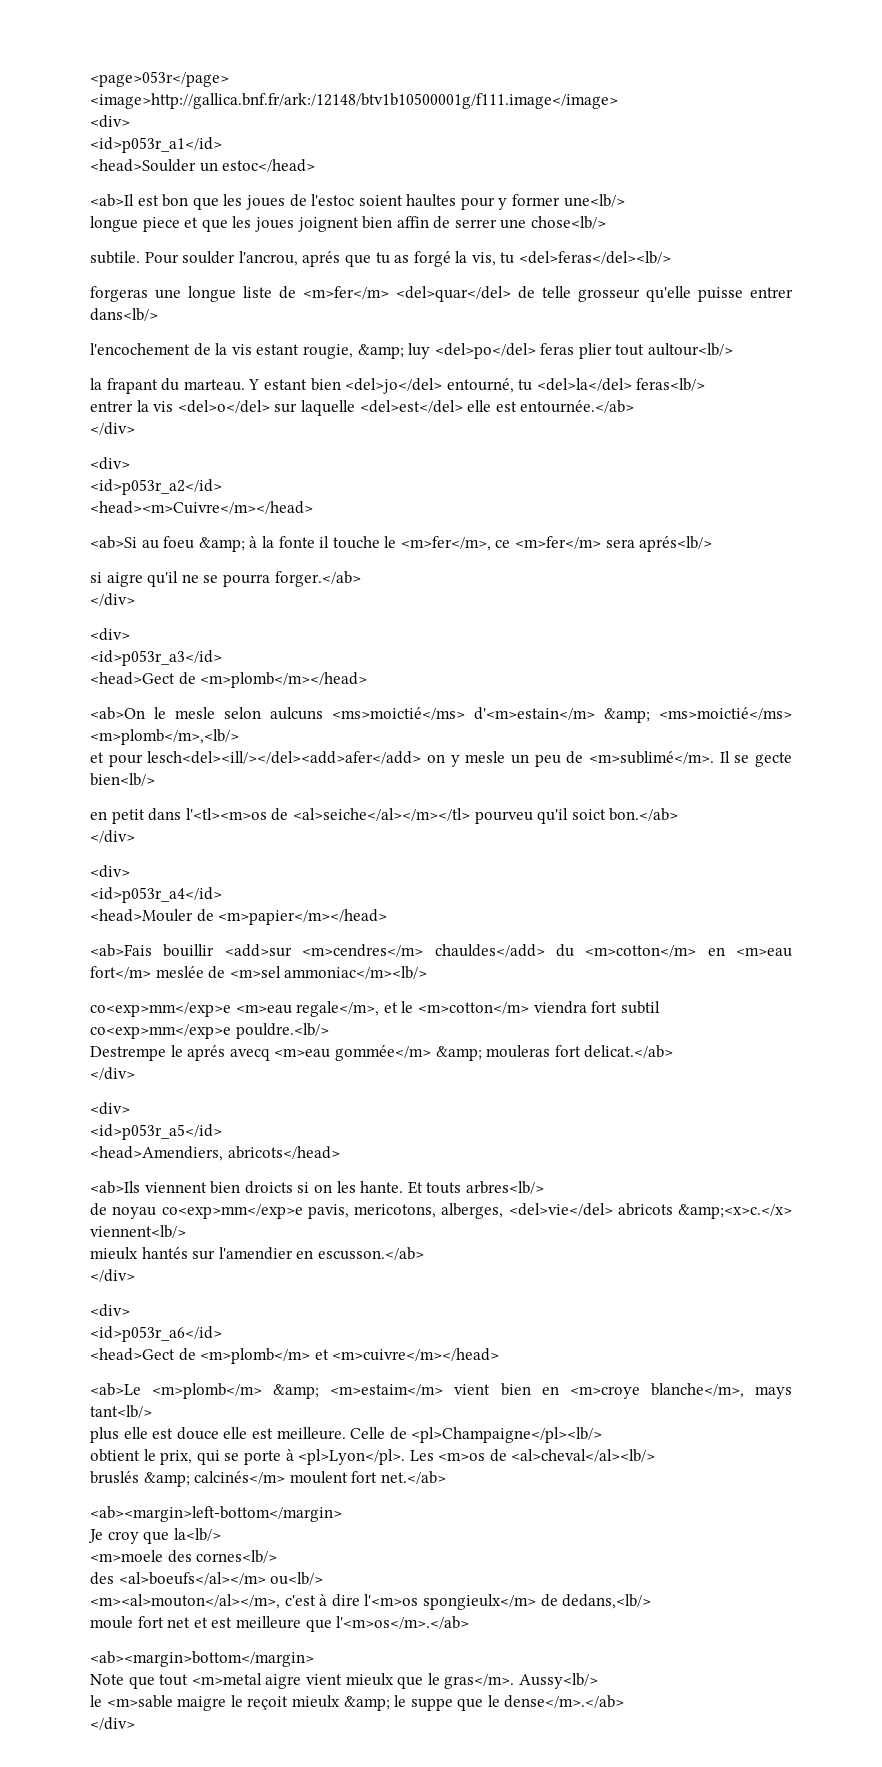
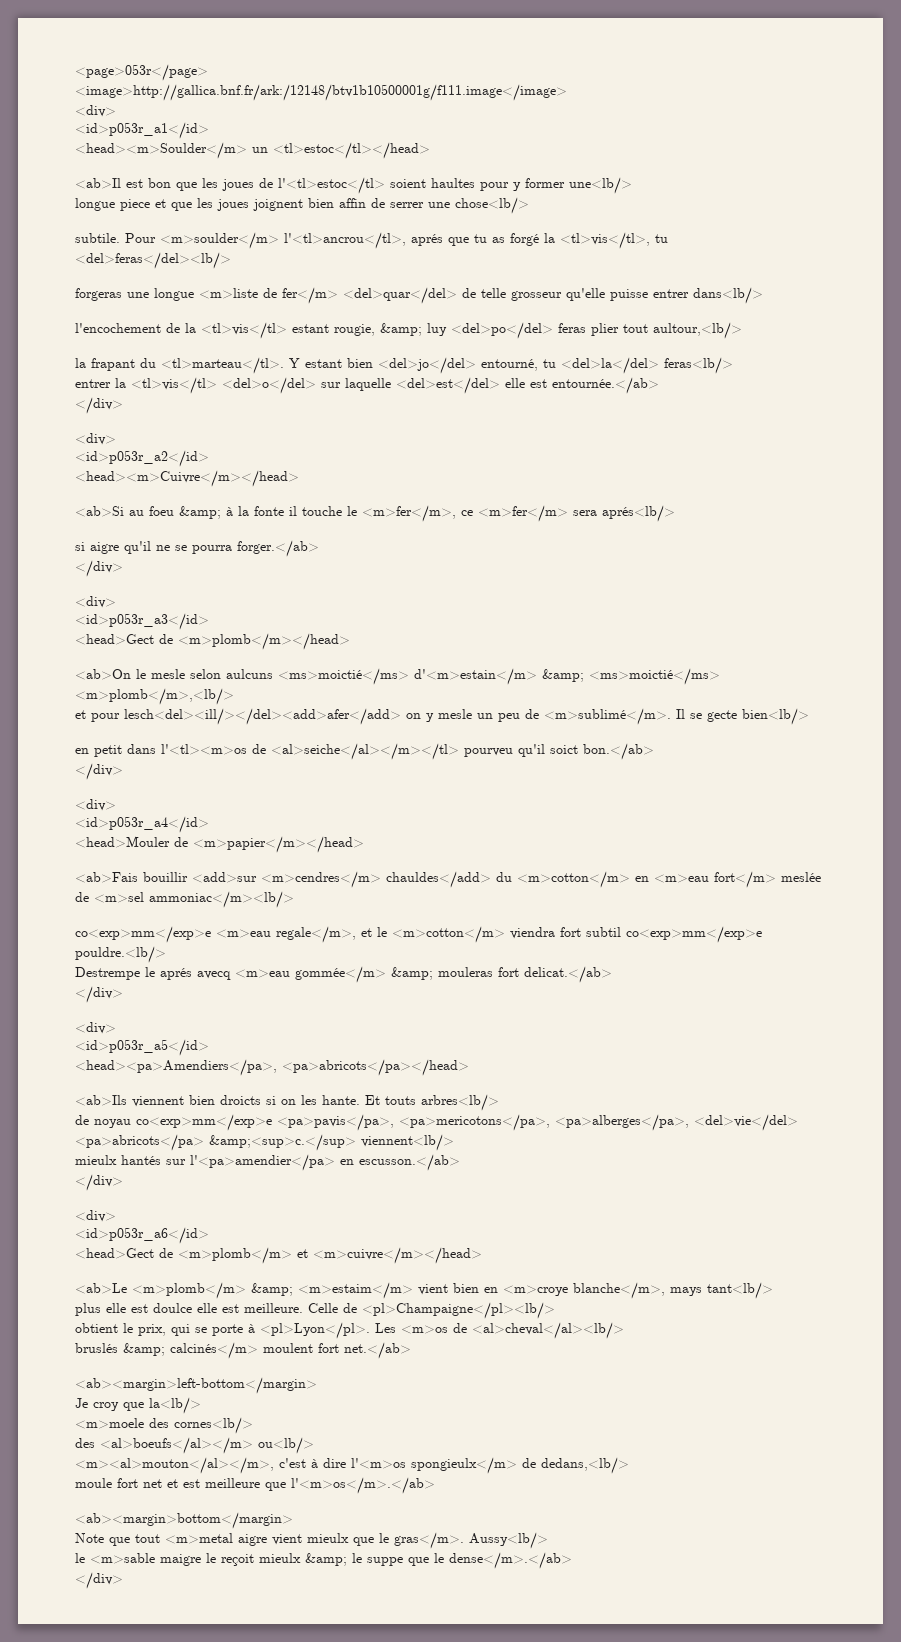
[90,159,316,172] <head>Soulder un estoc</head> -> [75,142,430,159] <head><m>Soulder</m> un <tl>estoc</tl></head>
[311,194,355,206] l'estoc -> [278,177,385,194] l'<tl>estoc</tl>
[182,251,298,266] soulder l'ancrou, -> [160,232,406,249] <m>soulder</m> l'<tl>ancrou</tl>,
[471,252,496,266] vis, -> [560,232,650,249] <tl>vis</tl>,
[243,286,389,299] liste de <m>fer</m> -> [199,287,338,304] <m>liste de fer</m>
[231,344,252,355] vis -> [201,322,287,339] <tl>vis</tl>
[648,343,734,356] aultour<lb/> -> [653,322,742,339] aultour,<lb/>
[183,379,245,391] marteau. -> [161,357,284,374] <tl>marteau</tl>.
[153,401,174,412] vis -> [131,377,217,394] <tl>vis</tl>
[90,1146,340,1161] <head>Amendiers, abricots</head> -> [75,1059,469,1076] <head><pa>Amendiers</pa>, <pa>abricots</pa></head>
[307,1203,792,1219] pavis, mericotons, alberges, <del>vie</del> abricots &amp;<x>c.</x> -> [277,1114,798,1131] [75,1134,356,1151] <pa>pavis</pa>, <pa>mericotons</pa>, <pa>alberges</pa>, <del>vie</del> <pa>abricots</pa> &amp;<sup>c.</sup>
[218,1247,293,1260] l'amendier -> [190,1154,335,1171] l'<pa>amendier</pa>
[176,1427,219,1440] douce -> [153,1303,192,1313] doulce

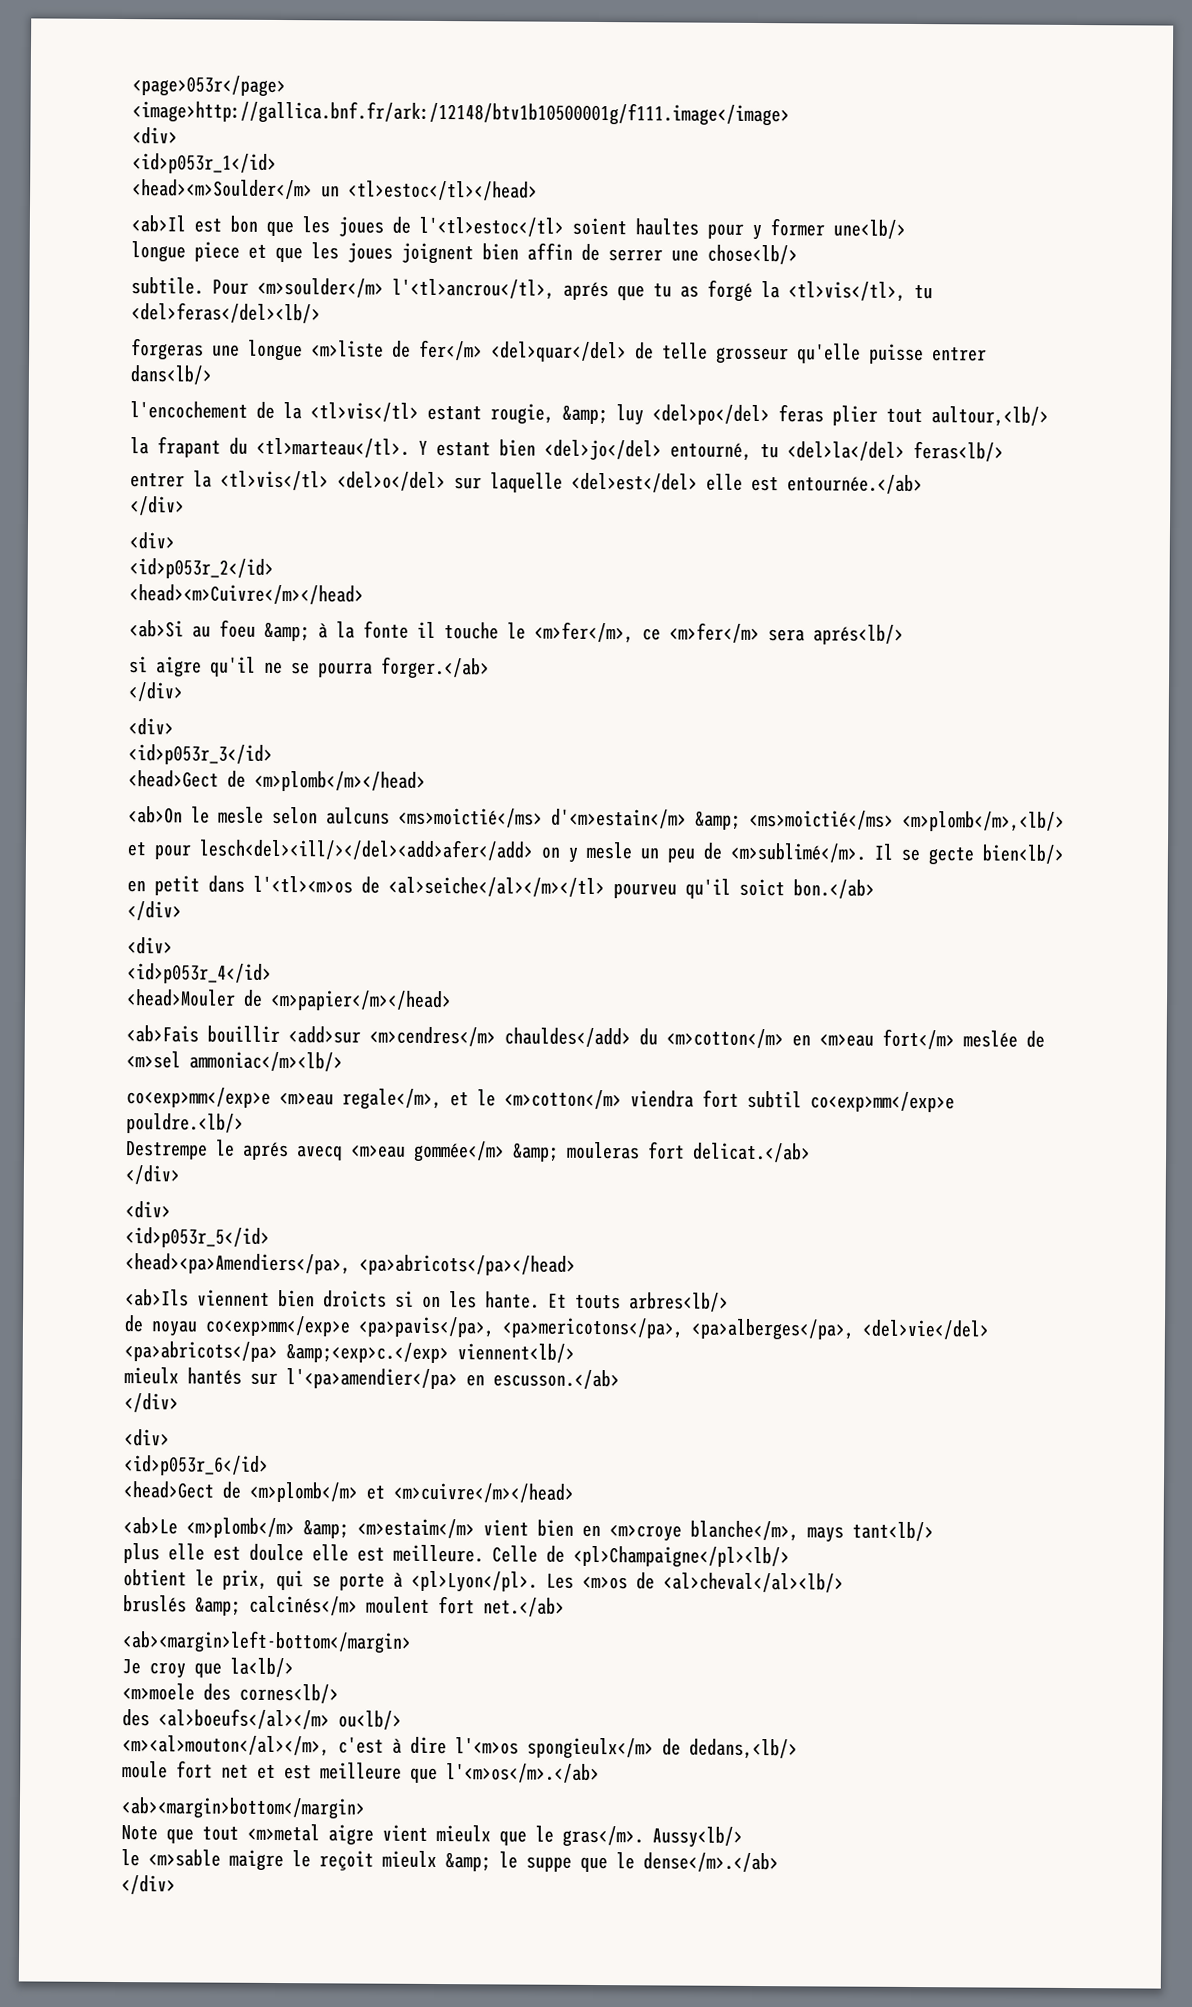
[75,122,209,139] <id>p053r_a1</id> -> [132,153,277,174] <id>p053r_1</id>
[75,450,209,467] <id>p053r_a2</id> -> [129,558,274,579] <id>p053r_2</id>
[75,613,209,630] <id>p053r_a3</id> -> [128,744,273,765] <id>p053r_3</id>
[75,816,209,833] <id>p053r_a4</id> -> [127,963,272,984] <id>p053r_4</id>
[75,1039,209,1056] <id>p053r_a5</id> -> [125,1227,270,1248] <id>p053r_5</id>
[209,1134,356,1151] &amp;<sup>c.</sup> -> [286,1342,449,1364] &amp;<exp>c.</exp>
[75,1227,209,1244] <id>p053r_a6</id> -> [124,1455,269,1476] <id>p053r_6</id>

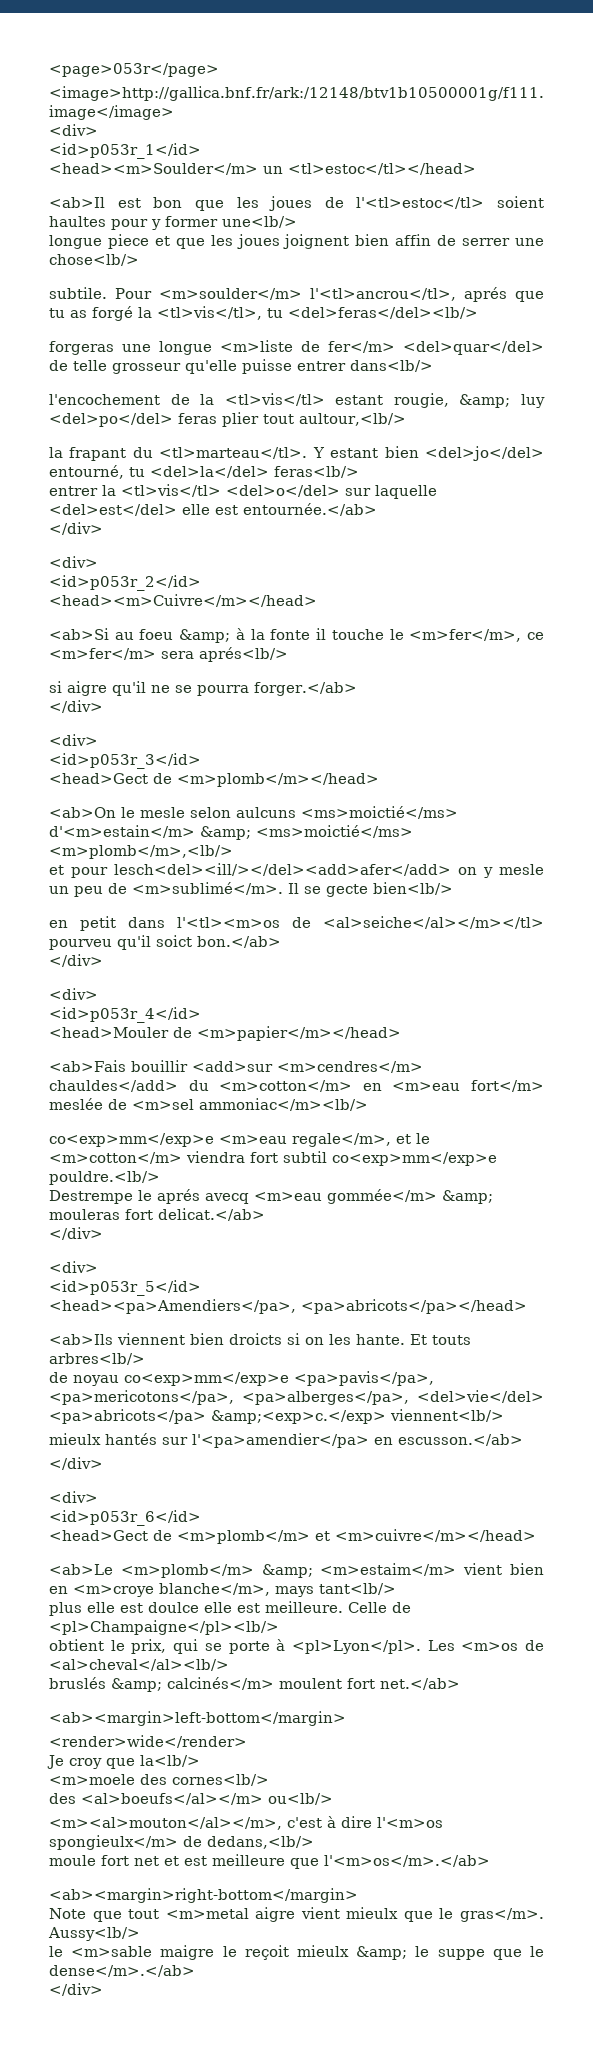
(412, 1642) none -> [49,1735,247,1748] // <render>wide</render>
[121,1797,365,1820] <ab><margin>bottom</margin> -> [49,1888,358,1903] <ab><margin>right-bottom</margin>

